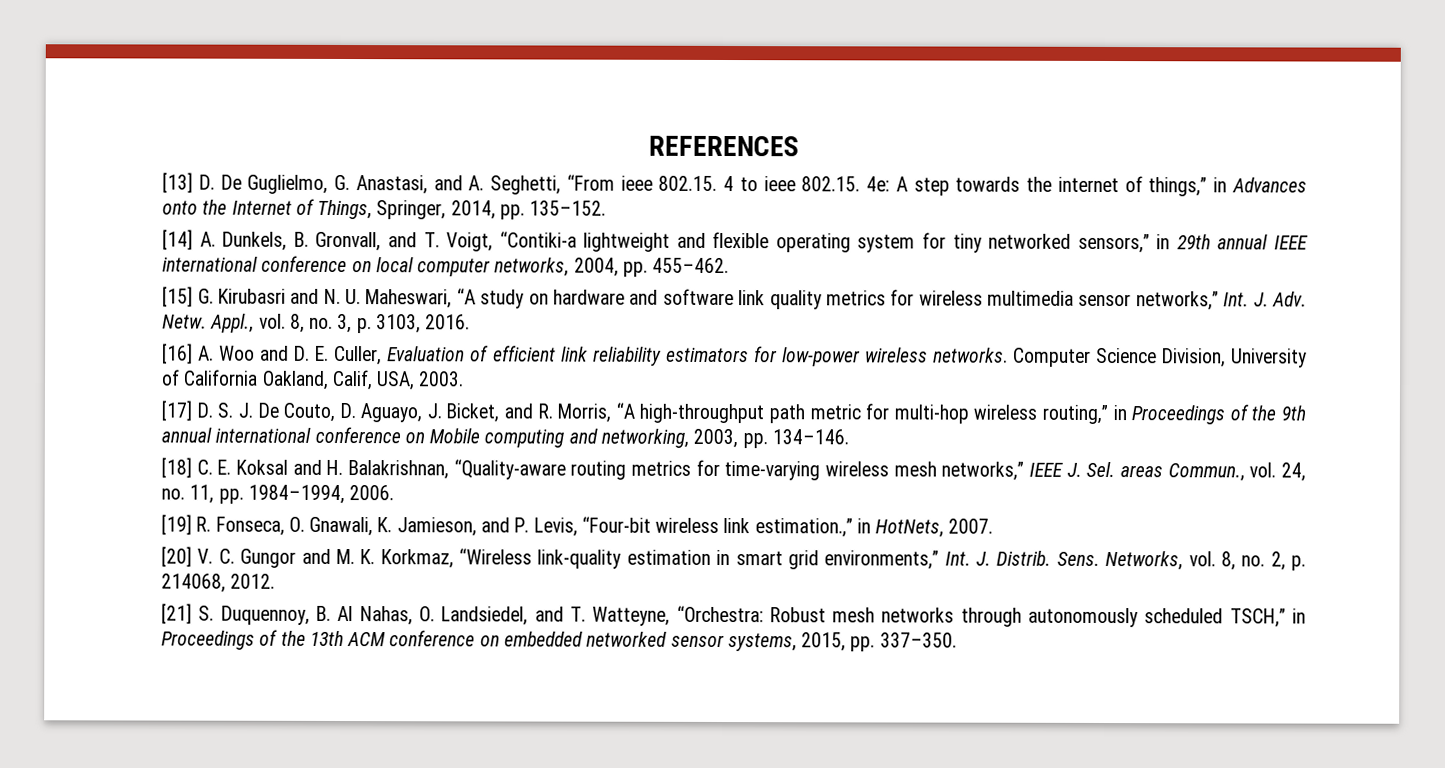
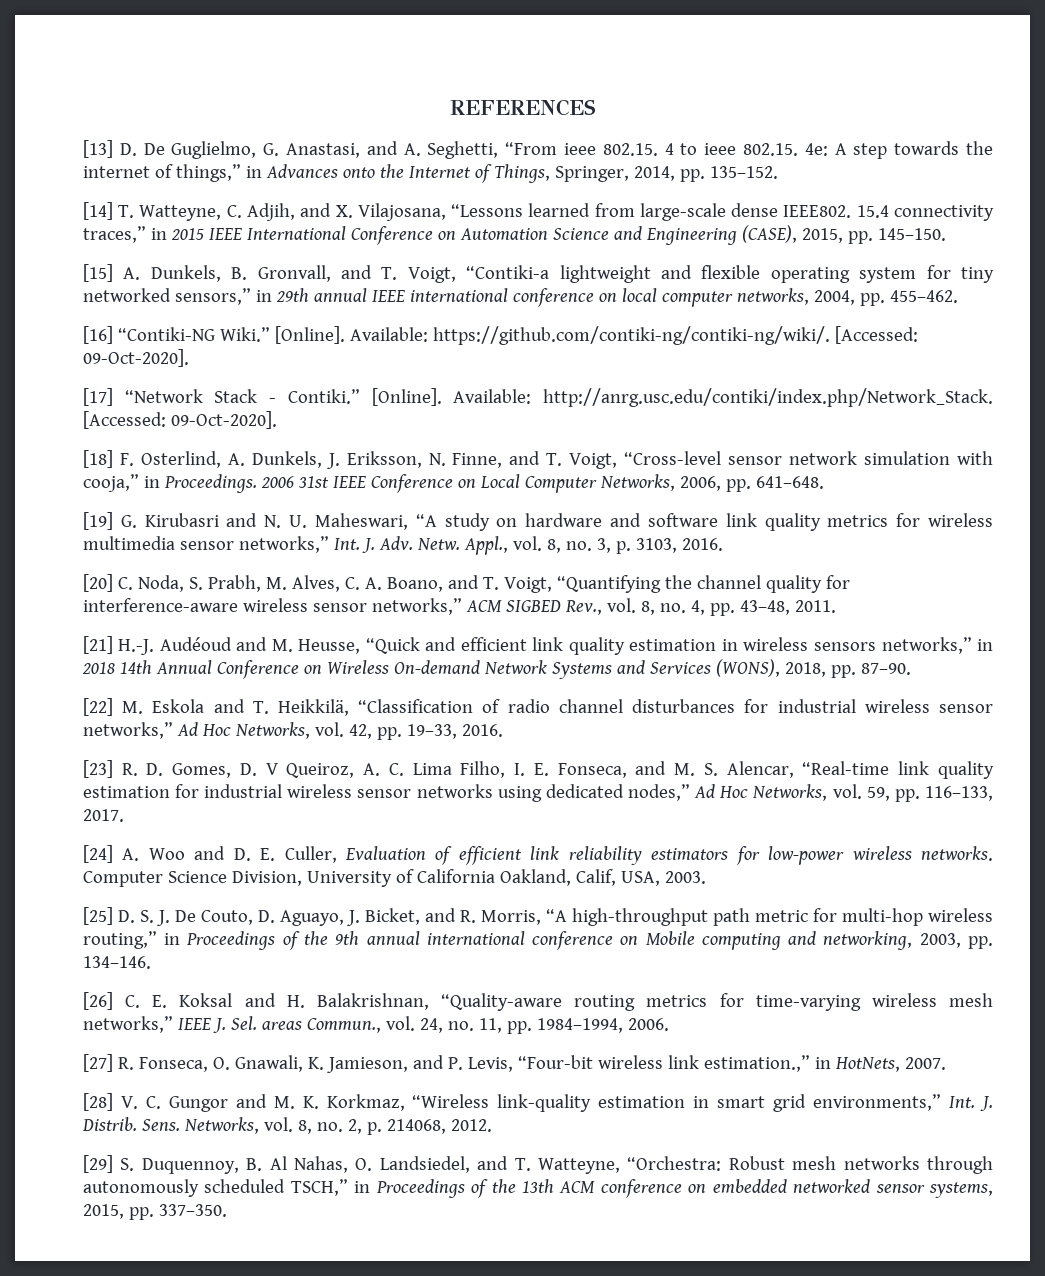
(194, 239) none -> [118,203,994,221] [82,225,946,245] [82,264,113,282] T. Watteyne, C. Adjih, and X. Vilajosana, “Lessons learned from large-scale dense IEEE802. 15.4 connectivity traces,” in 2015 IEEE International Conference on Automation Science and Engineering (CASE), 2015, pp. 145–150. // [15]
[162,286,194,307] [15] -> [82,326,918,345] [82,349,189,367] [82,388,993,407] [82,411,277,429] [82,450,993,469] [82,474,824,493] [82,512,113,530] [16] “Contiki-NG Wiki.” [Online]. Available: https://github.com/contiki-ng/contiki-ng/wiki/. [Accessed: 09-Oct-2020]. // [17] “Network Stack - Contiki.” [Online]. Available: http://anrg.usc.edu/contiki/index.php/Network_Stack. [Accessed: 09-Oct-2020]. // [18] F. Osterlind, A. Dunkels, J. Eriksson, N. Finne, and T. Voigt, “Cross-level sensor network simulation with cooja,” in Proceedings. 2006 31st IEEE Conference on Local Computer Networks, 2006, pp. 641–648. // [19]
[162,343,194,364] [16] -> [82,574,850,593] [82,598,836,616] [82,636,994,655] [81,659,911,679] [82,698,994,716] [82,722,503,740] [82,760,995,779] [82,784,993,802] [82,809,124,822] [82,845,113,863] [20] C. Noda, S. Prabh, M. Alves, C. A. Boano, and T. Voigt, “Quantifying the channel quality for interference-aware wireless sensor networks,” ACM SIGBED Rev., vol. 8, no. 4, pp. 43–48, 2011. // [21] H.-J. Audéoud and M. Heusse, “Quick and efficient link quality estimation in wireless sensors networks,” in 2018 14th Annual Conference on Wireless On-demand Network Systems and Services (WONS), 2018, pp. 87–90. // [22] M. Eskola and T. Heikkilä, “Classification of radio channel disturbances for industrial wireless sensor networks,” Ad Hoc Networks, vol. 42, pp. 19–33, 2016. // [23] R. D. Gomes, D. V Queiroz, A. C. Lima Filho, I. E. Fonseca, and M. S. Alencar, “Real-time link quality estimation for industrial wireless sensor networks using dedicated nodes,” Ad Hoc Networks, vol. 59, pp. 116–133, 2017. // [24]
[161,400,193,421] [17] -> [82,907,113,925] [25]
[161,457,193,478] [18] -> [82,992,113,1010] [26]
[161,514,193,535] [19] -> [82,1054,113,1072] [27]
[161,546,193,567] [20] -> [82,1093,113,1111] [28]
[161,603,193,624] [21] -> [82,1155,113,1173] [29]

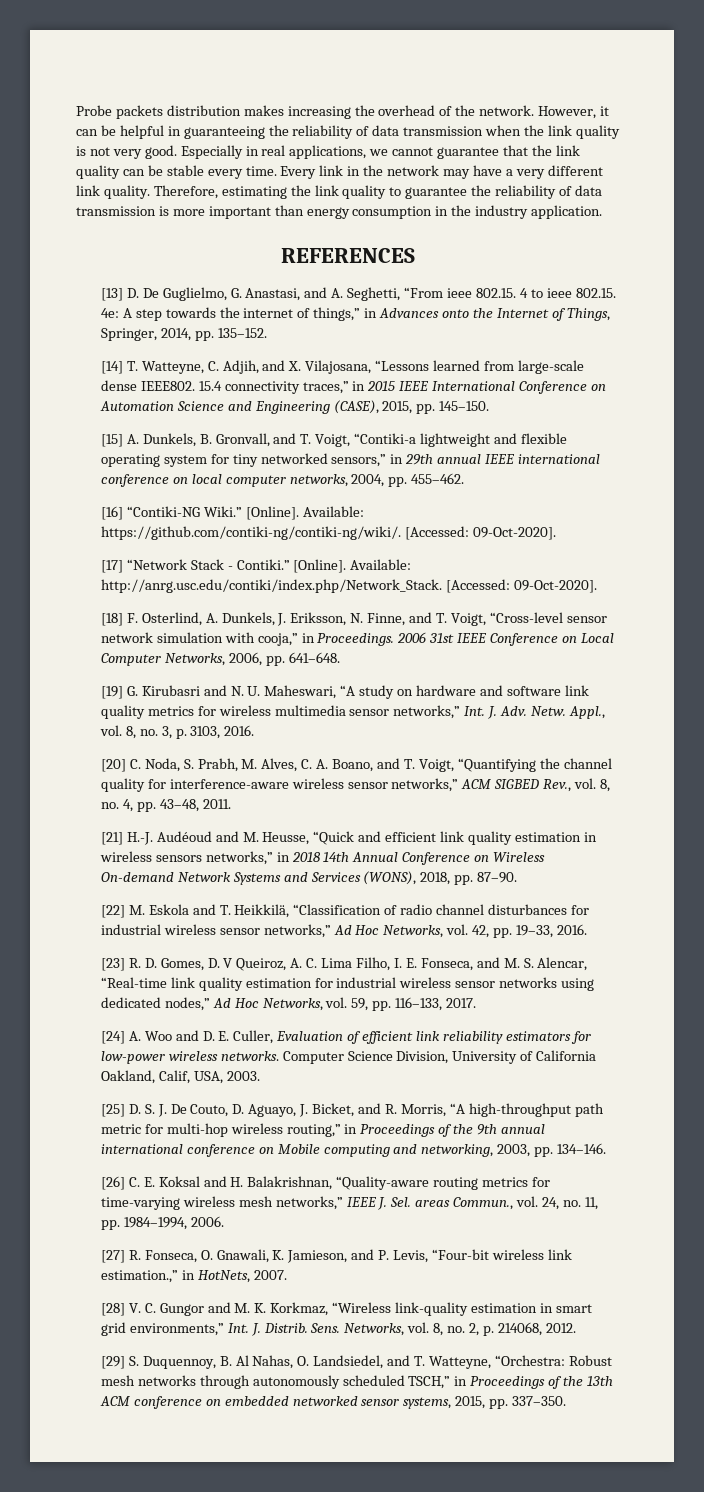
(449, 107) none -> [76,105,610,119] [76,125,620,139] [76,145,580,159] [76,165,603,179] [76,185,602,199] [76,205,603,219] Probe packets distribution makes increasing the overhead of the network. However, it can be helpful in guaranteeing the reliability of data transmission when the link quality is not very good. Especially in real applications, we cannot guarantee that the link quality can be stable every time. Every link in the network may have a very different link quality. Therefore, estimating the link quality to guarantee the reliability of data transmission is more important than energy consumption in the industry application. //

